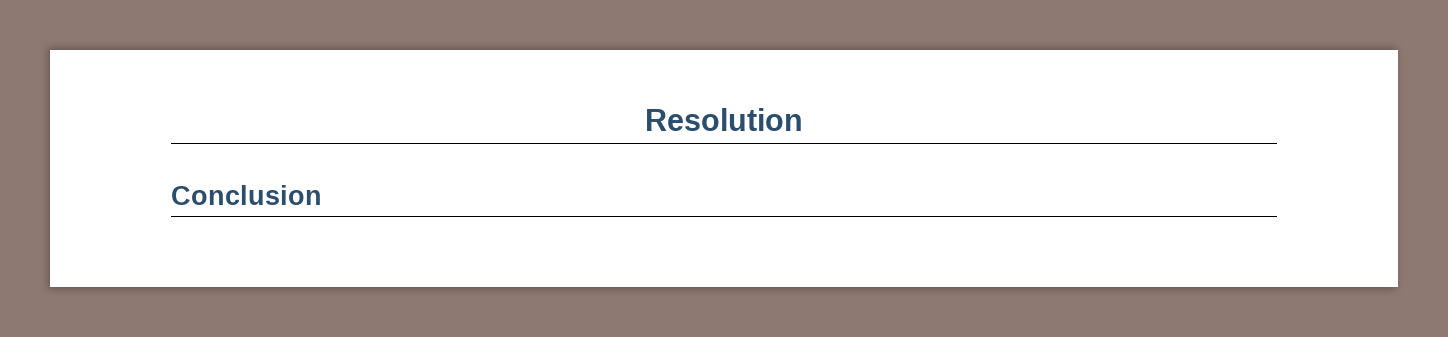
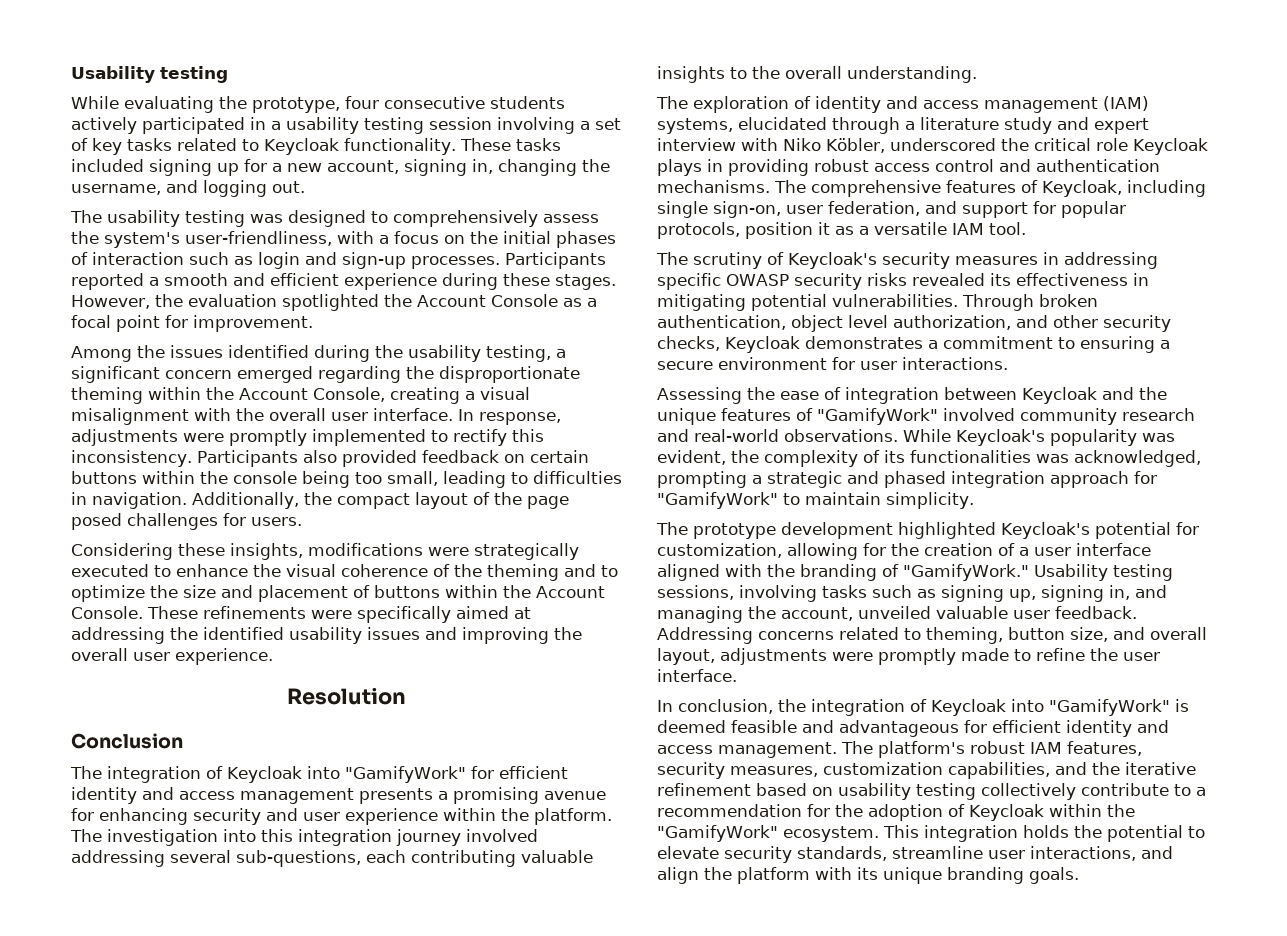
[645,108,803,131] [171,185,322,205] Resolution // Conclusion -> [71,66,228,83] [71,96,565,113] [71,117,621,134] [71,138,561,155] [71,159,610,176] [71,180,305,197] [70,210,599,227] [71,231,616,248] [71,252,606,269] [71,273,616,290] [71,294,597,311] [71,315,313,332] [71,345,566,362] [71,366,580,383] [71,387,530,404] [71,408,561,425] [71,429,544,446] [71,450,589,467] [71,471,622,488] [71,492,569,509] [71,513,302,530] [71,543,579,560] [71,564,618,581] [71,585,605,602] [71,606,531,623] [71,627,582,644] [71,648,273,665] [287,687,406,705] [71,733,183,749] [70,766,568,783] [71,787,606,804] [71,808,612,825] [70,829,538,846] [71,850,593,867] [657,66,977,83] [656,96,1149,113] [657,117,1149,134] [657,138,1208,155] [657,159,1160,176] [657,180,1206,197] [657,201,1126,218] [657,222,1026,239] [656,252,1158,269] [657,273,1149,290] [657,294,1098,311] [657,315,1171,332] [657,336,1170,353] [657,357,1008,370] [657,387,1167,404] [657,408,1195,425] [657,429,1175,446] [657,450,1201,467] [657,471,1157,488] [657,492,974,509] [656,522,1199,539] [657,543,1151,560] [657,564,1173,581] [657,585,1167,602] [657,606,1137,623] [657,627,1207,644] [657,648,1160,665] [657,669,737,682] [657,699,1189,716] [657,720,1169,737] [657,741,1142,758] [657,762,1196,779] [657,783,1206,800] [657,804,1135,821] [657,825,1205,842] [657,846,1173,863] [657,867,1079,884] Usability testing // While evaluating the prototype, four consecutive students actively participated in a usability testing session involving a set of key tasks related to Keycloak functionality. These tasks included signing up for a new account, signing in, changing the username, and logging out. // The usability testing was designed to comprehensively assess the system's user-friendliness, with a focus on the initial phases of interaction such as login and sign-up processes. Participants reported a smooth and efficient experience during these stages. However, the evaluation spotlighted the Account Console as a focal point for improvement. // Among the issues identified during the usability testing, a significant concern emerged regarding the disproportionate theming within the Account Console, creating a visual misalignment with the overall user interface. In response, adjustments were promptly implemented to rectify this inconsistency. Participants also provided feedback on certain buttons within the console being too small, leading to difficulties in navigation. Additionally, the compact layout of the page posed challenges for users. // Considering these insights, modifications were strategically executed to enhance the visual coherence of the theming and to optimize the size and placement of buttons within the Account Console. These refinements were specifically aimed at addressing the identified usability issues and improving the overall user experience. // Resolution // Conclusion // The integration of Keycloak into "GamifyWork" for efficient identity and access management presents a promising avenue for enhancing security and user experience within the platform. The investigation into this integration journey involved addressing several sub-questions, each contributing valuable insights to the overall understanding. // The exploration of identity and access management (IAM) systems, elucidated through a literature study and expert interview with Niko Köbler, underscored the critical role Keycloak plays in providing robust access control and authentication mechanisms. The comprehensive features of Keycloak, including single sign-on, user federation, and support for popular protocols, position it as a versatile IAM tool. // The scrutiny of Keycloak's security measures in addressing specific OWASP security risks revealed its effectiveness in mitigating potential vulnerabilities. Through broken authentication, object level authorization, and other security checks, Keycloak demonstrates a commitment to ensuring a secure environment for user interactions. // Assessing the ease of integration between Keycloak and the unique features of "GamifyWork" involved community research and real-world observations. While Keycloak's popularity was evident, the complexity of its functionalities was acknowledged, prompting a strategic and phased integration approach for "GamifyWork" to maintain simplicity. // The prototype development highlighted Keycloak's potential for customization, allowing for the creation of a user interface aligned with the branding of "GamifyWork." Usability testing sessions, involving tasks such as signing up, signing in, and managing the account, unveiled valuable user feedback. Addressing concerns related to theming, button size, and overall layout, adjustments were promptly made to refine the user interface. // In conclusion, the integration of Keycloak into "GamifyWork" is deemed feasible and advantageous for efficient identity and access management. The platform's robust IAM features, security measures, customization capabilities, and the iterative refinement based on usability testing collectively contribute to a recommendation for the adoption of Keycloak within the "GamifyWork" ecosystem. This integration holds the potential to elevate security standards, streamline user interactions, and align the platform with its unique branding goals.

